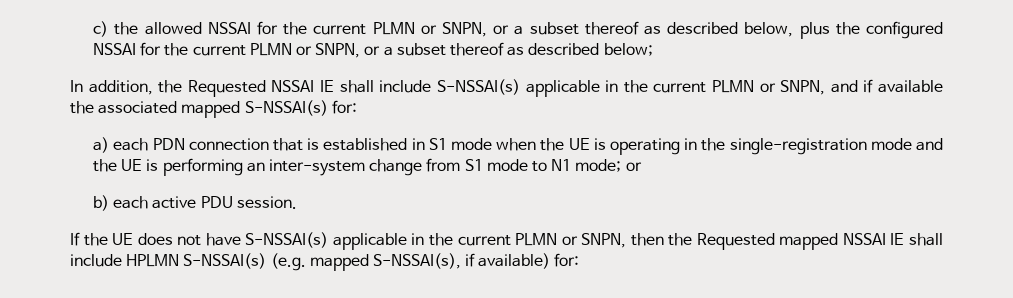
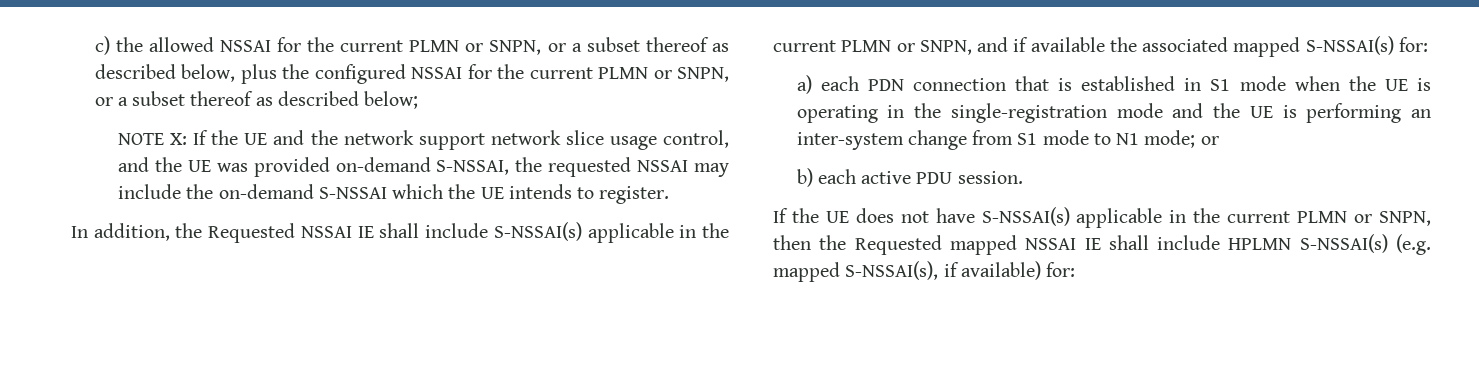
(653, 49) none -> [118,130,729,150] [118,157,730,177] [118,184,670,204] // NOTE X: If the UE and the network support network slice usage control, and the UE was provided on-demand S-NSSAI, the requested NSSAI may include the on-demand S-NSSAI which the UE intends to register.

